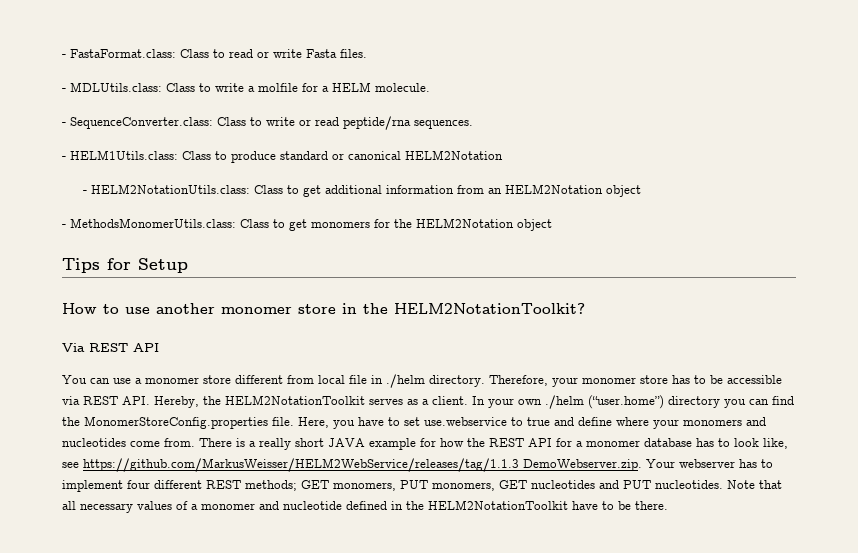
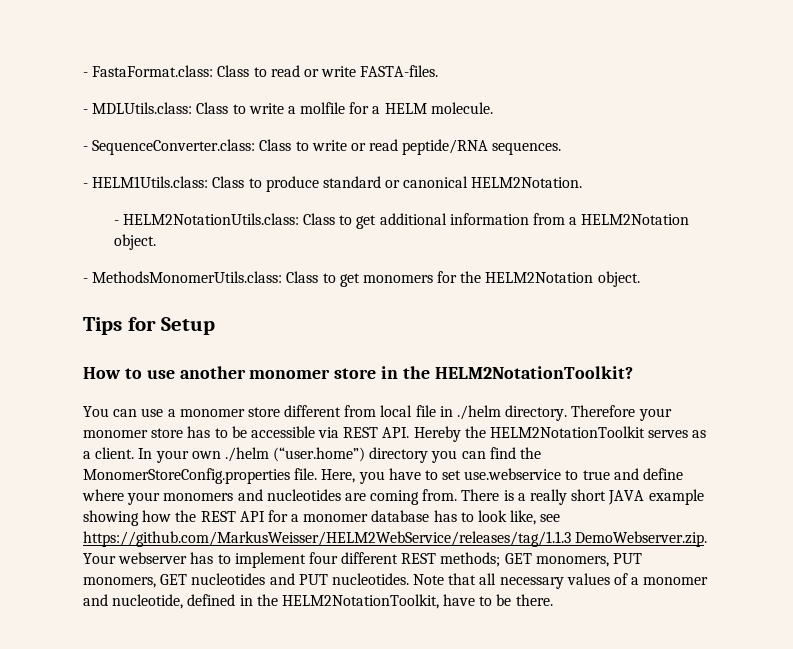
[306,49,367,58] Fasta files. -> [360,65,439,77] FASTA-files.
[343,116,411,130] peptide/rna -> [402,139,489,155] peptide/RNA
[405,150,503,160] HELM2Notation -> [471,177,583,188] HELM2Notation.
[487,184,641,197] an HELM2Notation object -> [569,214,690,225] [113,234,156,250] a HELM2Notation object.
[517,219,552,231] object -> [597,271,640,287] object.
[62,343,159,352] // Via REST API -> (633, 372) none
[489,375,548,386] Therefore, -> [571,405,636,417] Therefore
[154,396,199,408] Hereby, -> [413,426,461,442] Hereby
[130,441,160,447] come -> [344,490,420,505] are coming
[420,438,436,447] for -> [83,510,139,526] showing
[283,501,342,510] nucleotide -> [112,594,184,609] nucleotide,
[428,500,568,510] HELM2NotationToolkit -> [281,594,439,609] HELM2NotationToolkit,

